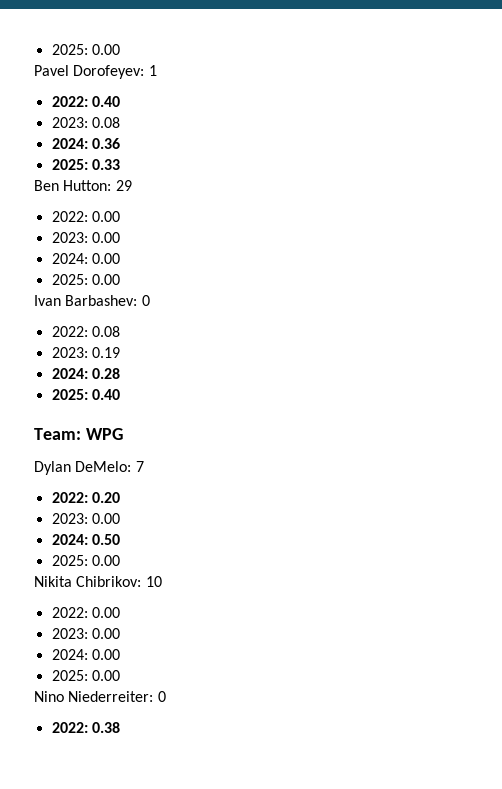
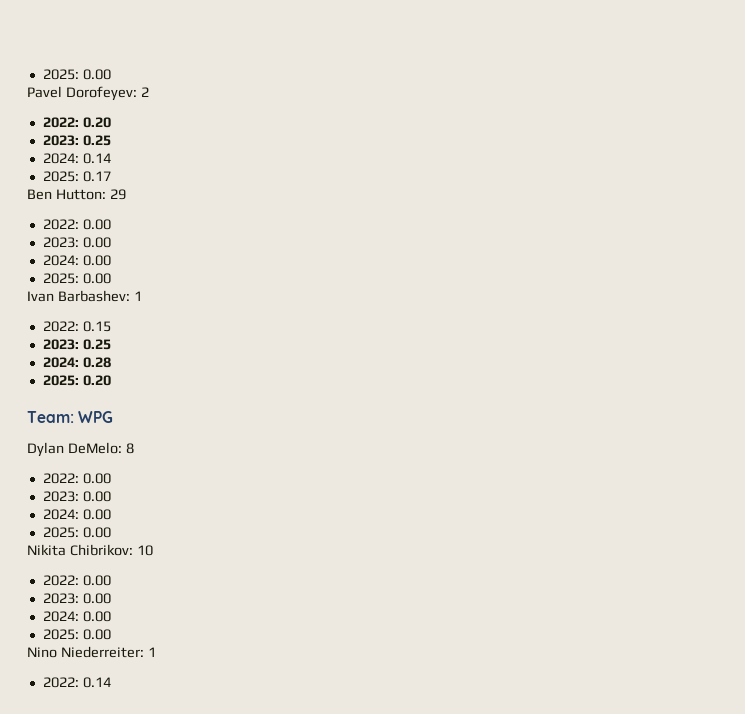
[148,65,157,76] [51,96,120,107] [51,117,120,128] [51,138,120,149] [51,159,120,170] 1 // 2022: 0.40 // 2023: 0.08 // 2024: 0.36 // 2025: 0.33 -> [140,87,149,97] [42,117,111,128] [42,135,111,146] [42,153,111,164] [42,171,111,182] 2 // 2022: 0.20 // 2023: 0.25 // 2024: 0.14 // 2025: 0.17
[141,295,150,306] [51,326,120,337] [51,347,120,358] 0 // 2022: 0.08 // 2023: 0.19 -> [133,291,142,301] [42,321,111,332] [42,339,111,350] 1 // 2022: 0.15 // 2023: 0.25
[91,389,120,400] 0.40 -> [82,375,111,386] 0.20
[135,461,144,472] [51,492,120,503] [51,513,120,524] [51,534,120,545] 7 // 2022: 0.20 // 2023: 0.00 // 2024: 0.50 -> [125,443,134,454] [42,473,111,484] [42,491,111,502] [42,509,111,520] 8 // 2022: 0.00 // 2023: 0.00 // 2024: 0.00
[157,691,166,702] [51,722,120,733] 0 // 2022: 0.38 -> [147,647,156,657] [42,677,111,688] 1 // 2022: 0.14

